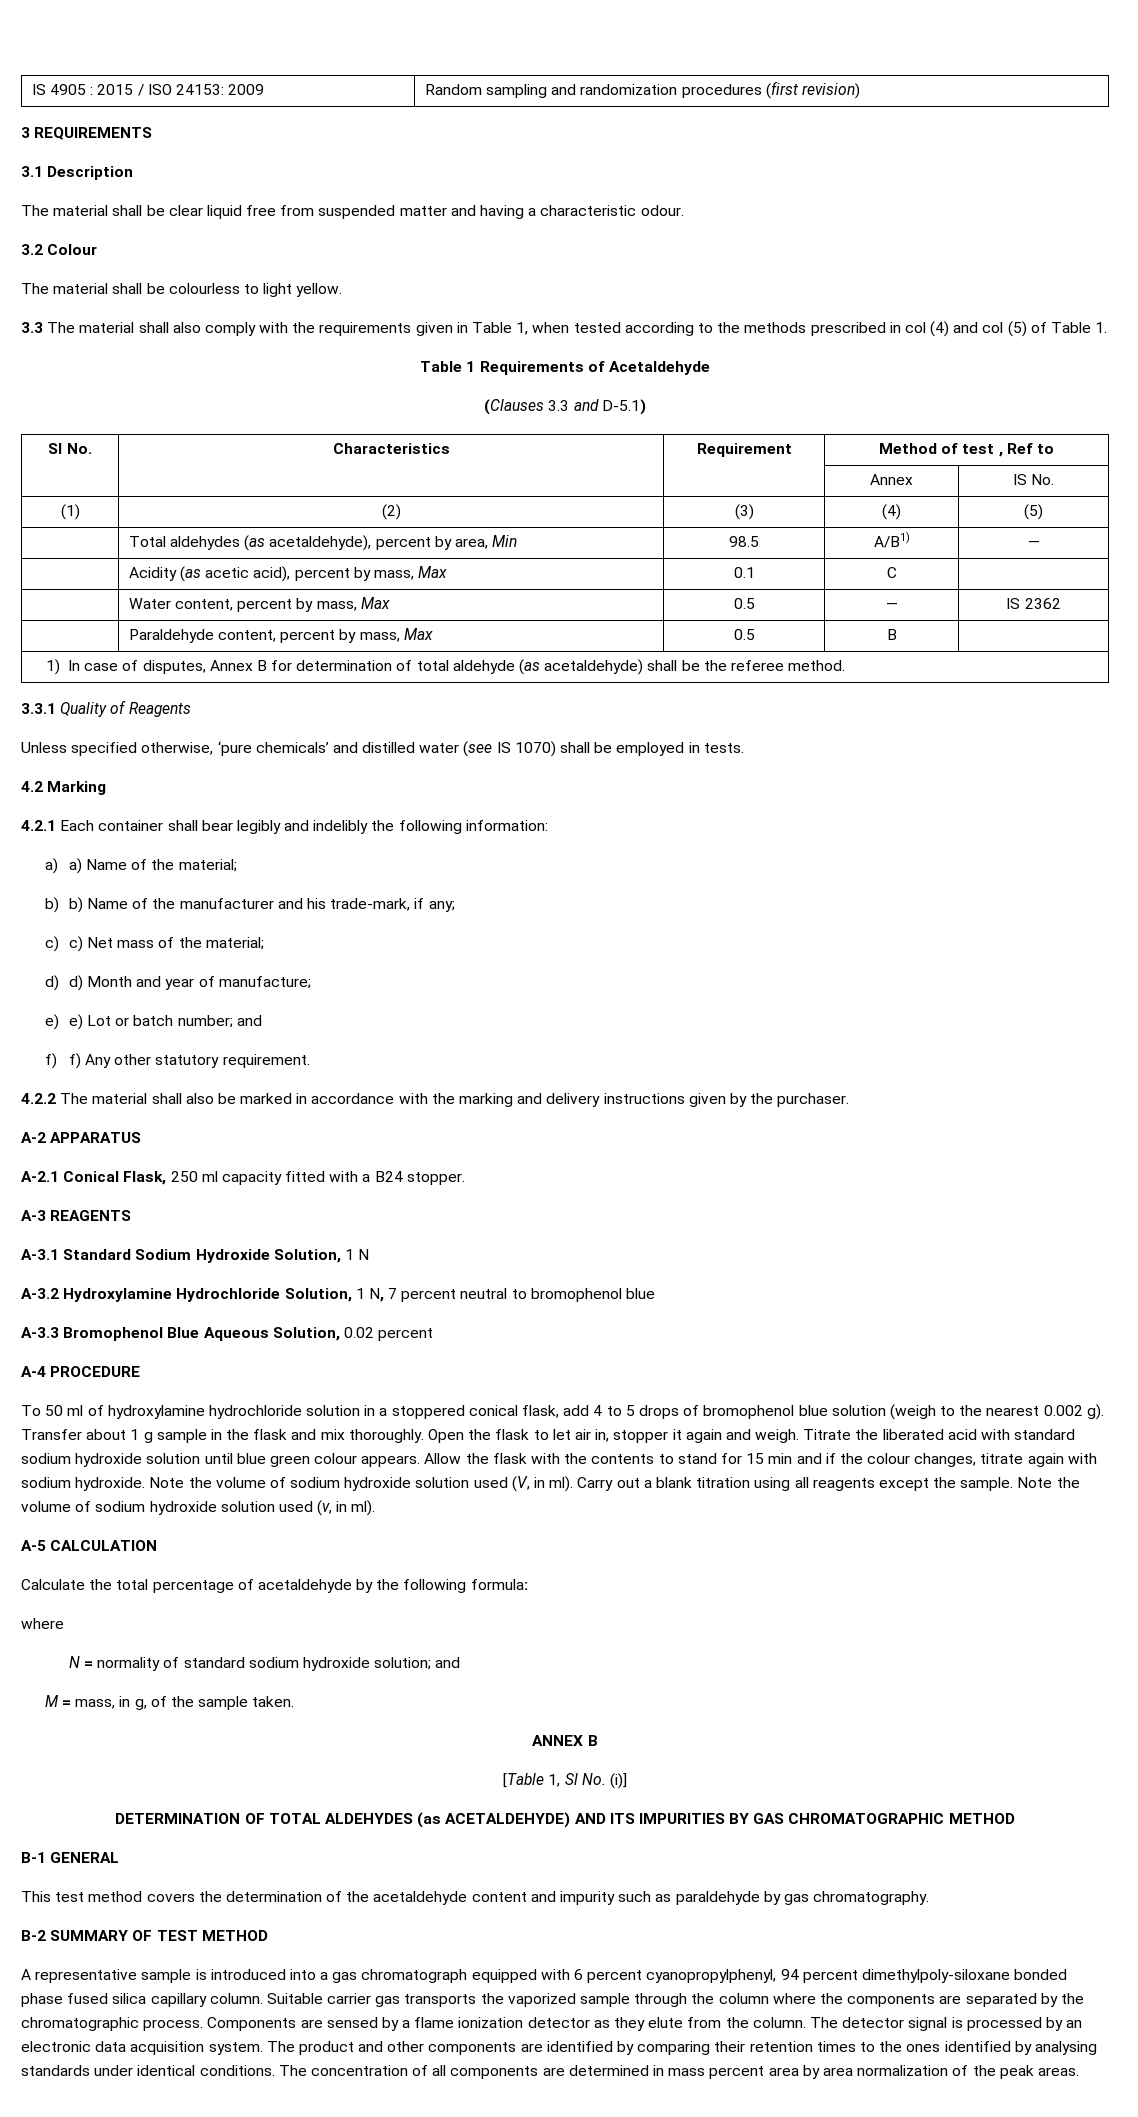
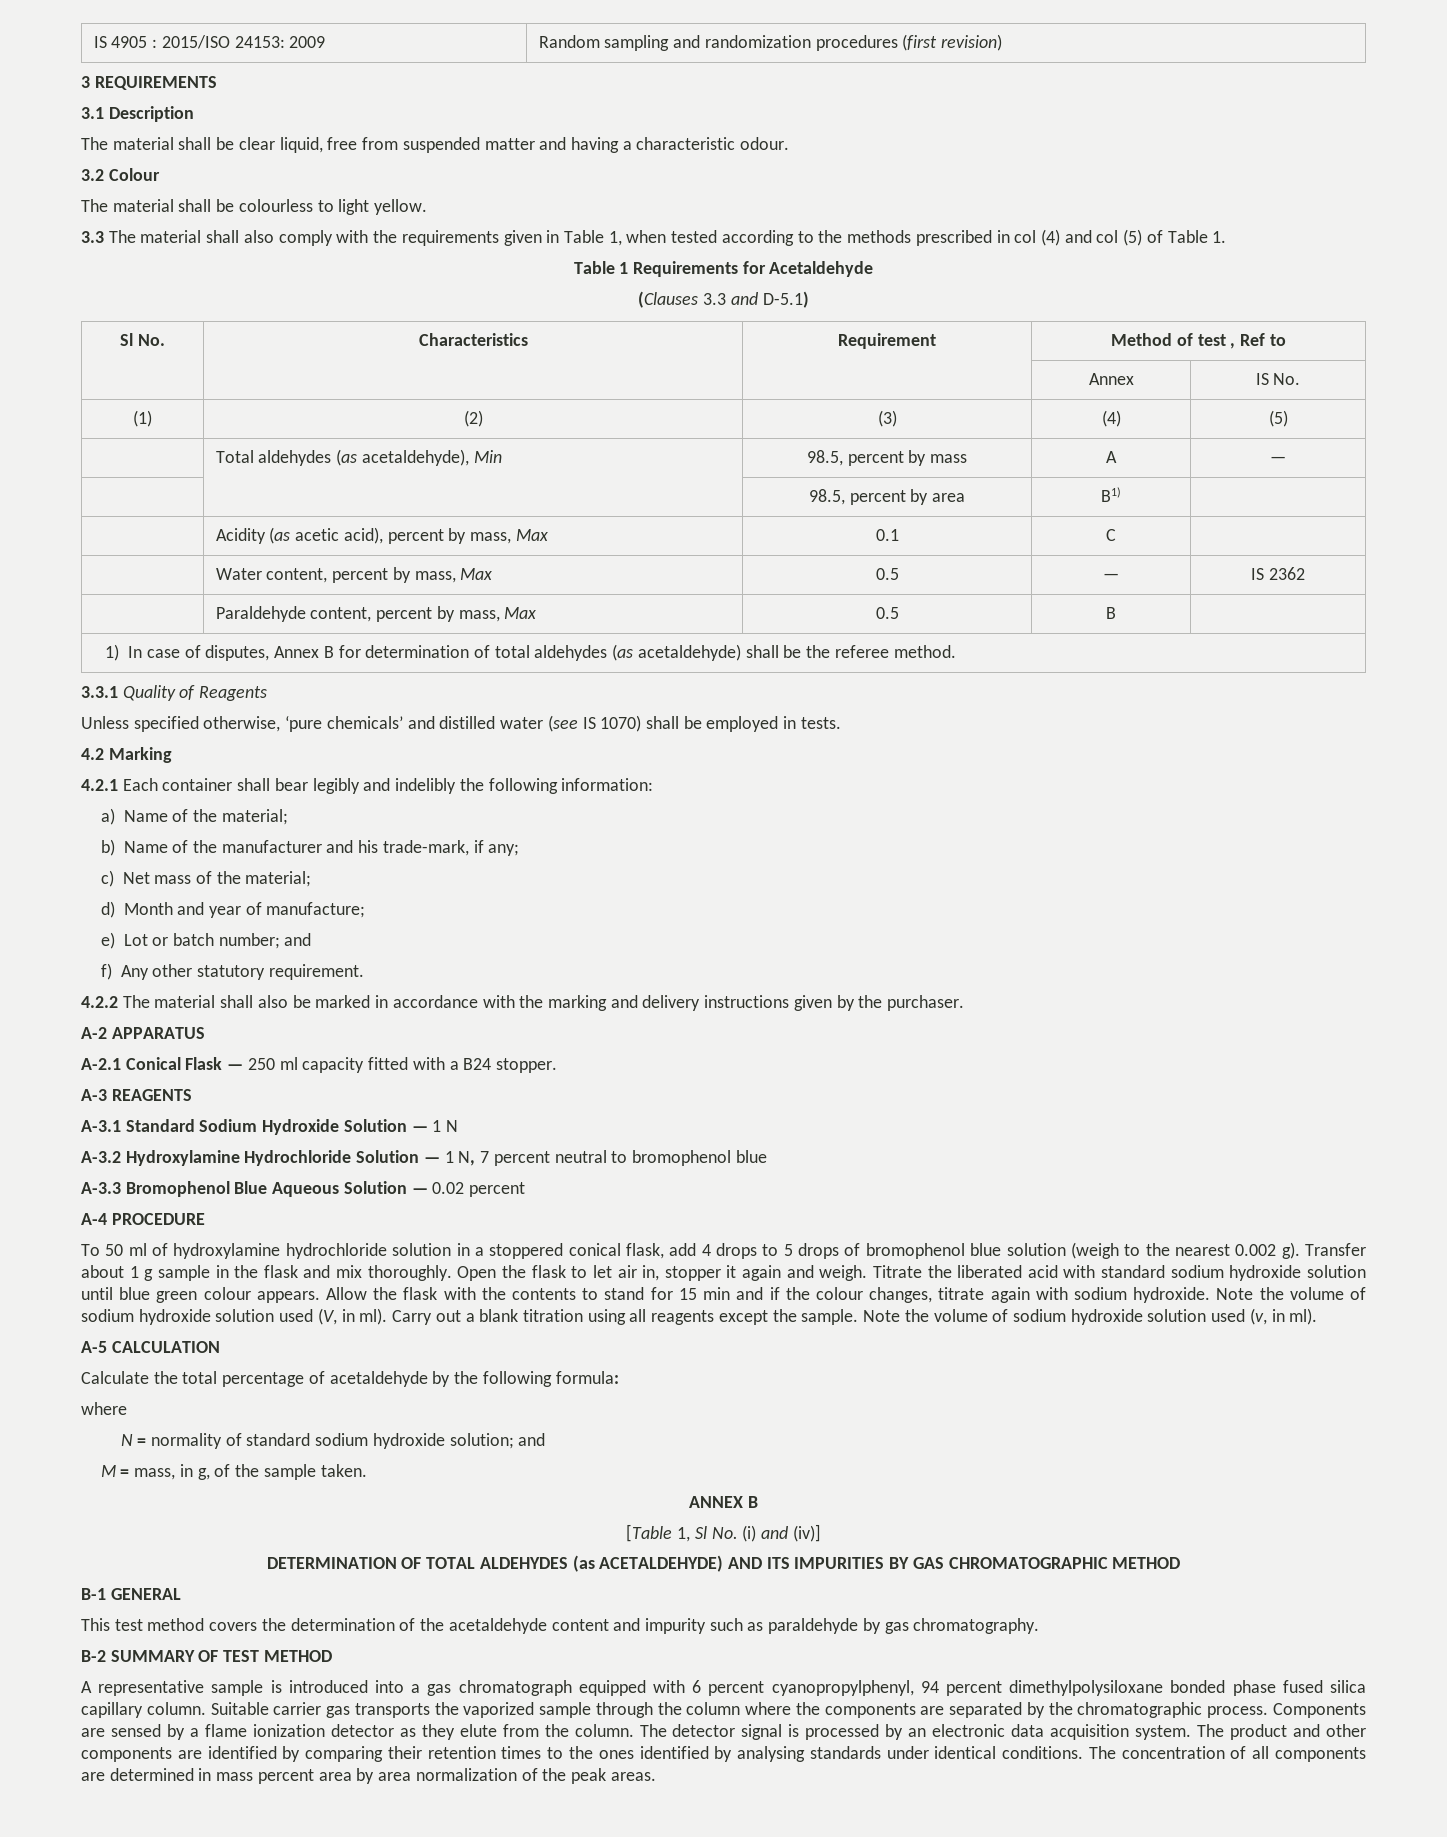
[97,84,172,96] 2015 / ISO -> [161,35,230,49] 2015/ISO
[206,205,242,219] liquid -> [279,137,323,153] liquid,
[587,361,605,372] of -> [742,261,766,274] for
[375,535,518,550] [729,536,759,547] [873,532,910,548] [1027,541,1040,547] percent by area, Min | 98.5 | A/B1) | — -> [473,450,502,463] [806,450,968,466] [1106,451,1117,463] [1270,456,1286,463] [808,489,966,505] [1101,487,1121,502] Min | 98.5, percent by mass | A | — // | | 98.5, percent by area | B1) |
[452,660,515,674] aldehyde -> [534,645,608,661] aldehydes
[68,858,82,874] a) -> (115, 816) none
[68,897,83,913] b) -> (115, 847) none
[68,936,83,952] c) -> (114, 878) none
[68,975,83,991] d) -> (115, 909) none
[68,1014,83,1030] e) -> (115, 940) none
[68,1053,81,1069] f) -> (112, 971) none
[123,1171,167,1185] Flask, -> [185,1057,244,1070] Flask —
[273,1249,341,1263] Solution, -> [343,1119,428,1132] Solution —
[284,1288,352,1302] Solution, -> [356,1150,440,1163] Solution —
[272,1327,340,1341] Solution, -> [343,1181,428,1194] Solution —
(603, 1410) none -> [716,1243,757,1259] drops
[609,1773,627,1789] (i)] -> [742,1524,821,1542] (i) and (iv)]
[861,1969,1010,1983] dimethylpoly-siloxane -> [1009,1680,1164,1696] dimethylpolysiloxane

